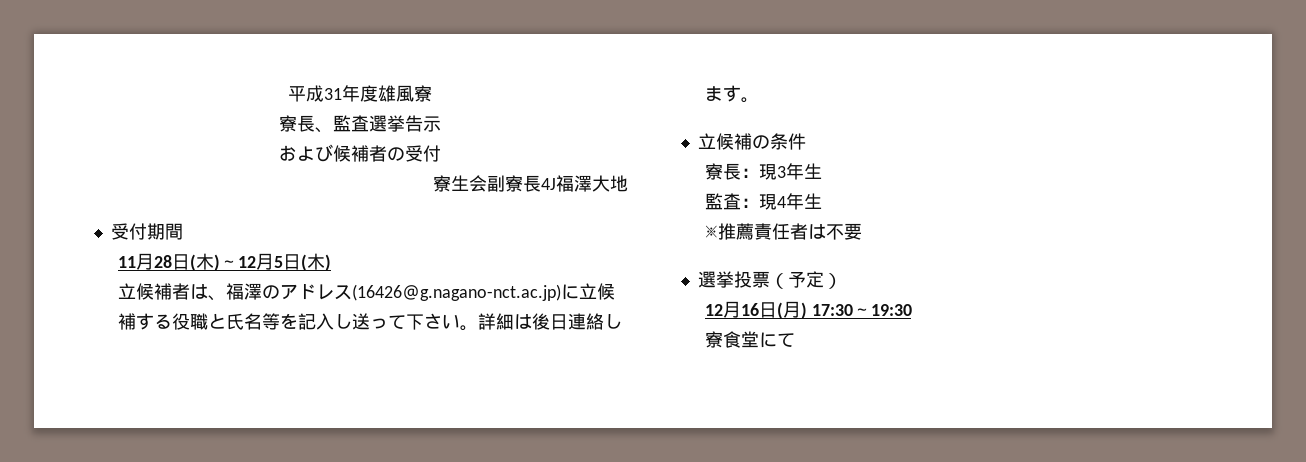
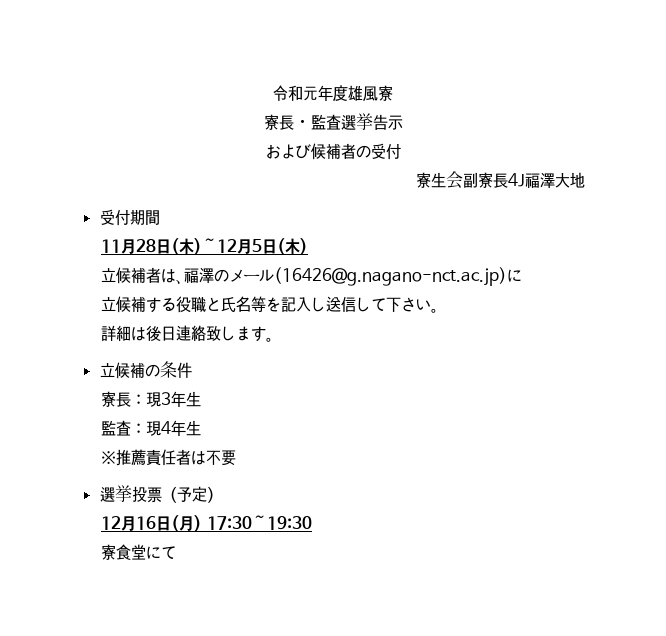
[287,85,342,102] 平成31 -> [273,85,318,101] 令和元
[314,127,333,133] 、 -> [293,119,311,128] ・
[279,284,352,300] アドレス -> [229,269,275,282] メール
(579, 292) none -> (523, 275) //
[369,318,388,329] っ -> [341,296,372,312] 信し
(478, 328) none -> (440, 310) //
(604, 321) none -> [206,325,222,341] 致

